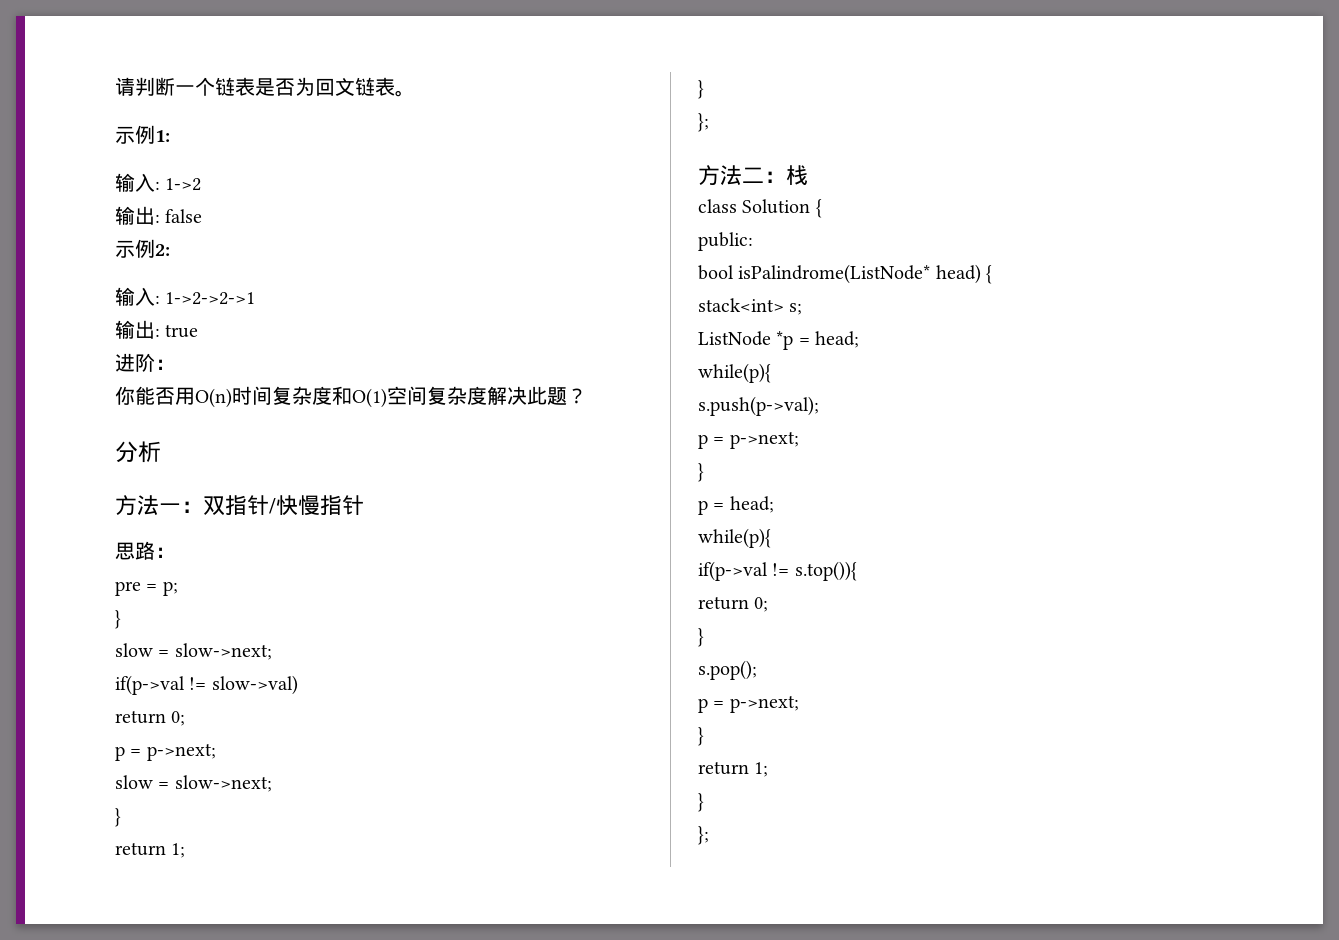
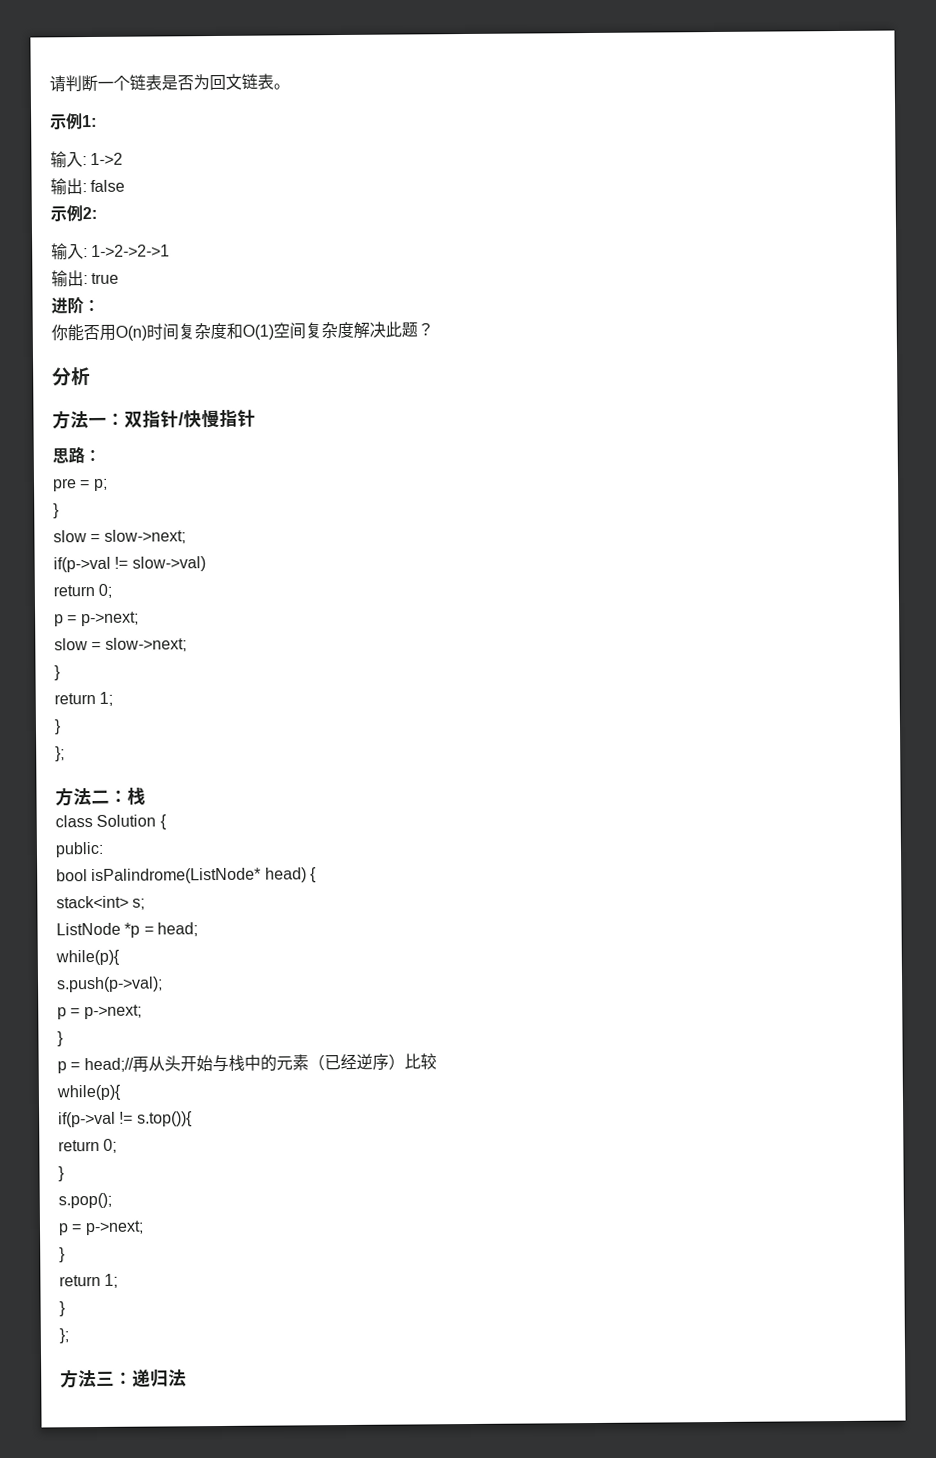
[729,496,774,513] head; -> [83,1053,437,1073] head;//再从头开始与栈中的元素（已经逆序）比较
(709, 835) none -> [60,1368,187,1389] // 方法三：递归法

